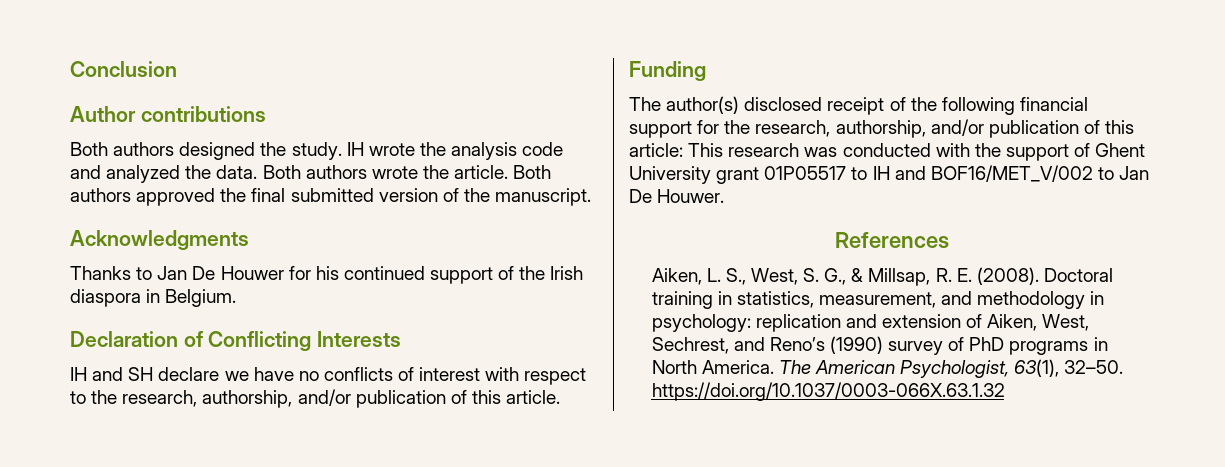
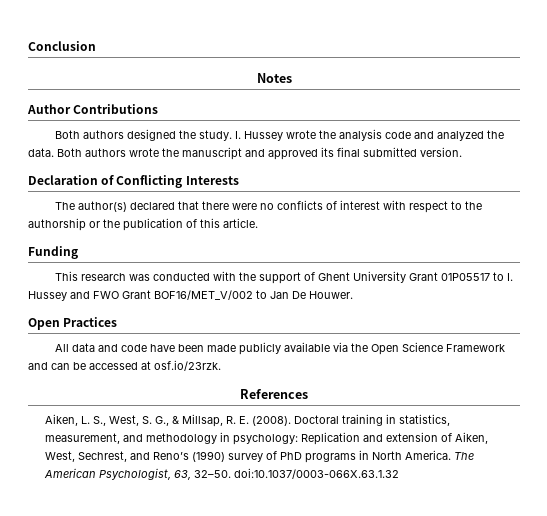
(177, 69) none -> [256,73,292,83] // Notes
[140,106,266,122] contributions -> [73,104,159,114] Contributions
[346,142,364,156] IH -> [235,131,284,141] I. Hussey
[454,165,552,179] [70,188,592,206] [70,230,249,250] [70,266,584,284] [70,289,237,307] [70,331,402,351] [70,367,294,381] article. Both authors approved the final submitted version of the manuscript. // Acknowledgments // Thanks to Jan De Houwer for his continued support of the Irish diaspora in Belgium. // Declaration of Conflicting Interests // IH and SH declare we have -> [182,147,462,160] [28,175,239,188] [55,201,258,212] manuscript and approved its final submitted version. // Declaration of Conflicting Interests // The author(s) declared that there were
[122,389,351,408] research, authorship, and/or -> [28,218,120,231] authorship or the
[629,96,1088,115] [629,119,1135,138] [629,143,683,157] The author(s) disclosed receipt of the following financial support for the research, authorship, and/or publication of this article: -> (78, 252) none
[716,167,760,184] grant -> [409,272,439,281] Grant
[872,166,926,180] IH and -> [507,273,514,281] [28,290,151,301] I. Hussey and FWO Grant
(725, 196) none -> [28,317,118,330] [55,342,506,355] [28,360,221,371] // Open Practices // All data and code have been made publicly available via the Open Science Framework and can be accessed at osf.io/23rzk.
[755,314,841,332] replication -> [301,432,361,445] Replication
[1014,359,1124,377] [651,382,1005,401] 63(1), 32–50. https://doi.org/10.1037/0003-066X.63.1.32 -> [174,468,400,480] 63, 32–50. doi:10.1037/0003-066X.63.1.32

